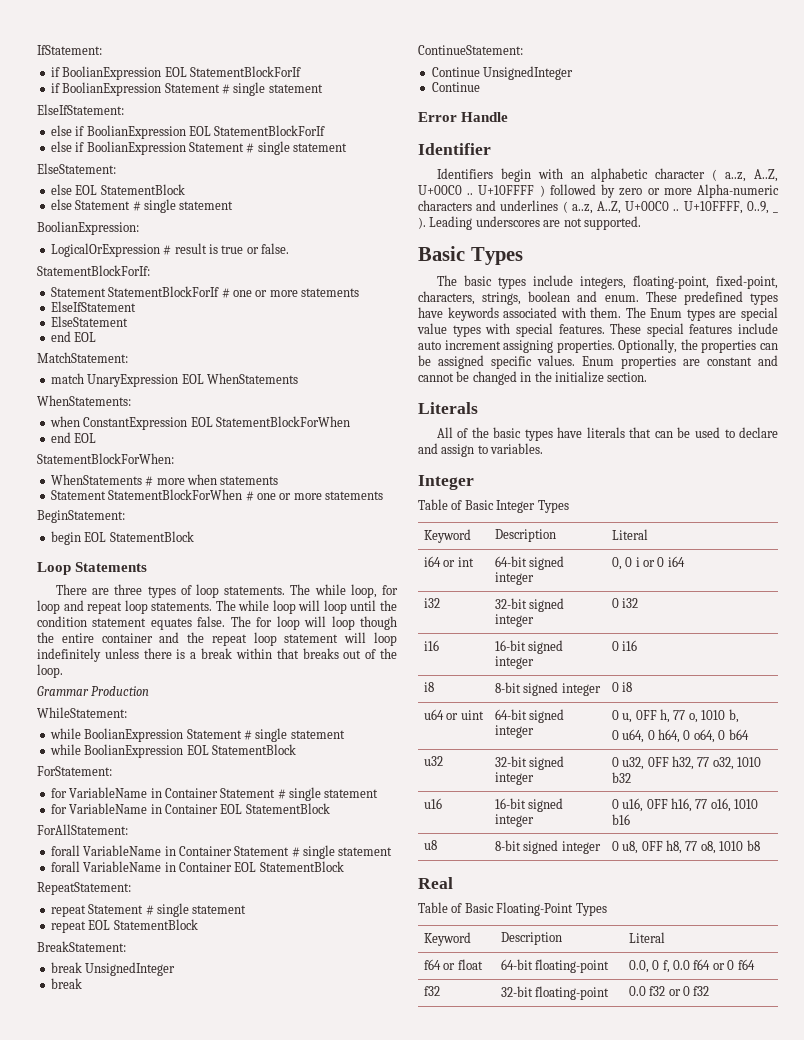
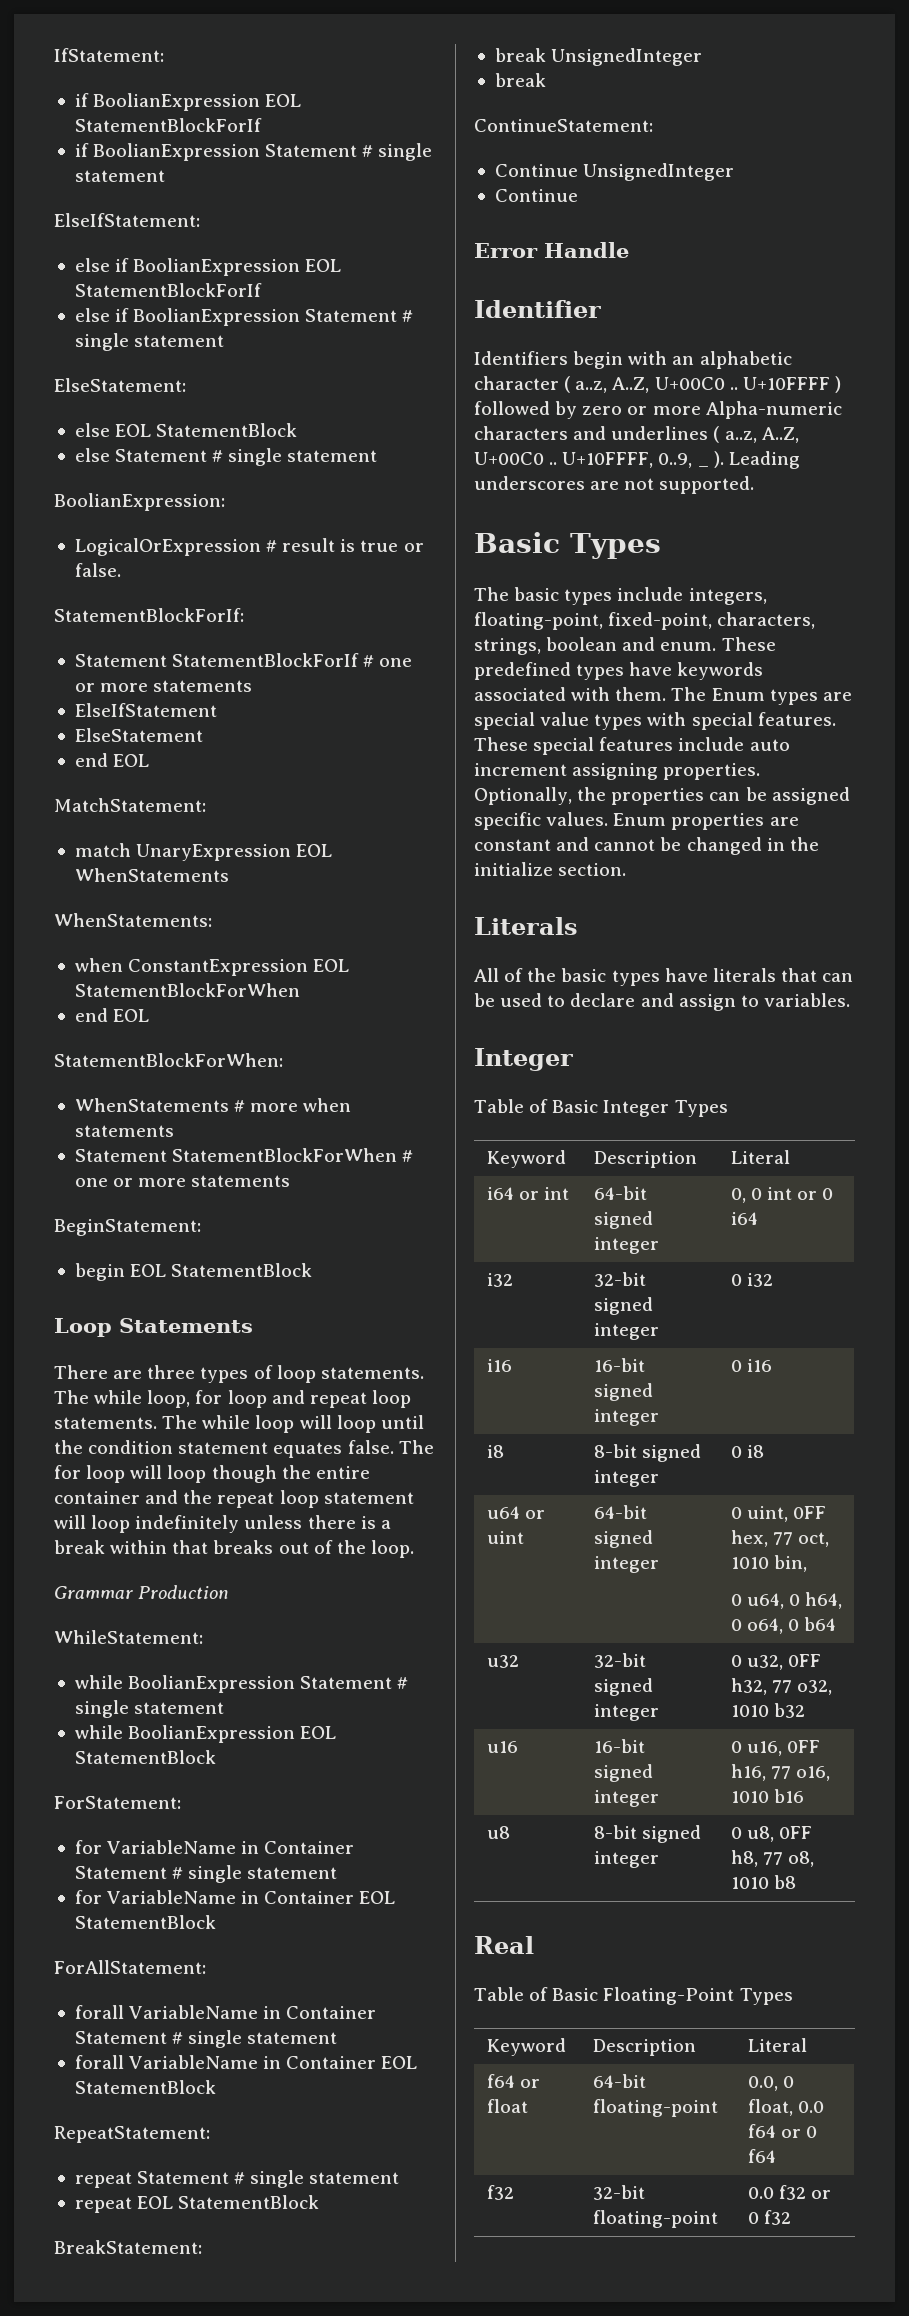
[635,557,640,567] i -> [766,1187,792,1200] int
[622,709,739,723] u, 0FF h, 77 o, 1010 b, -> [746,1506,826,1522] [730,1530,829,1547] [730,1555,807,1572] uint, 0FF hex, 77 oct, 1010 bin,
[662,960,670,973] f, -> [747,2099,793,2116] float,

